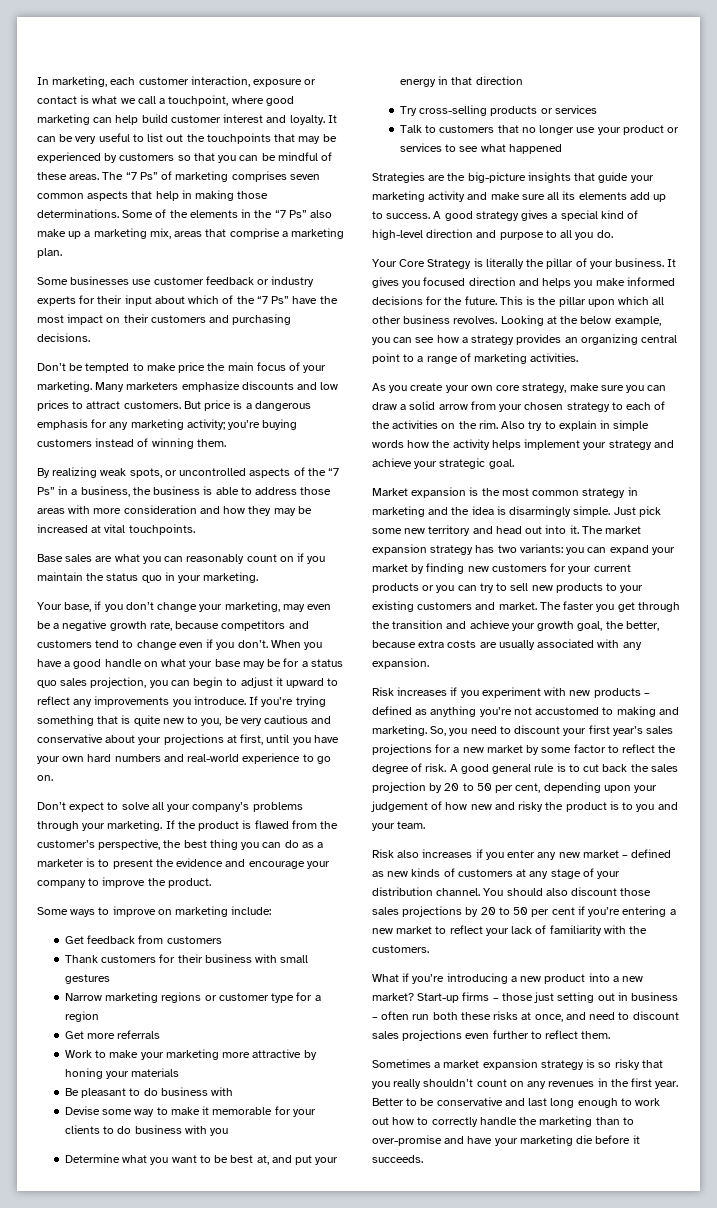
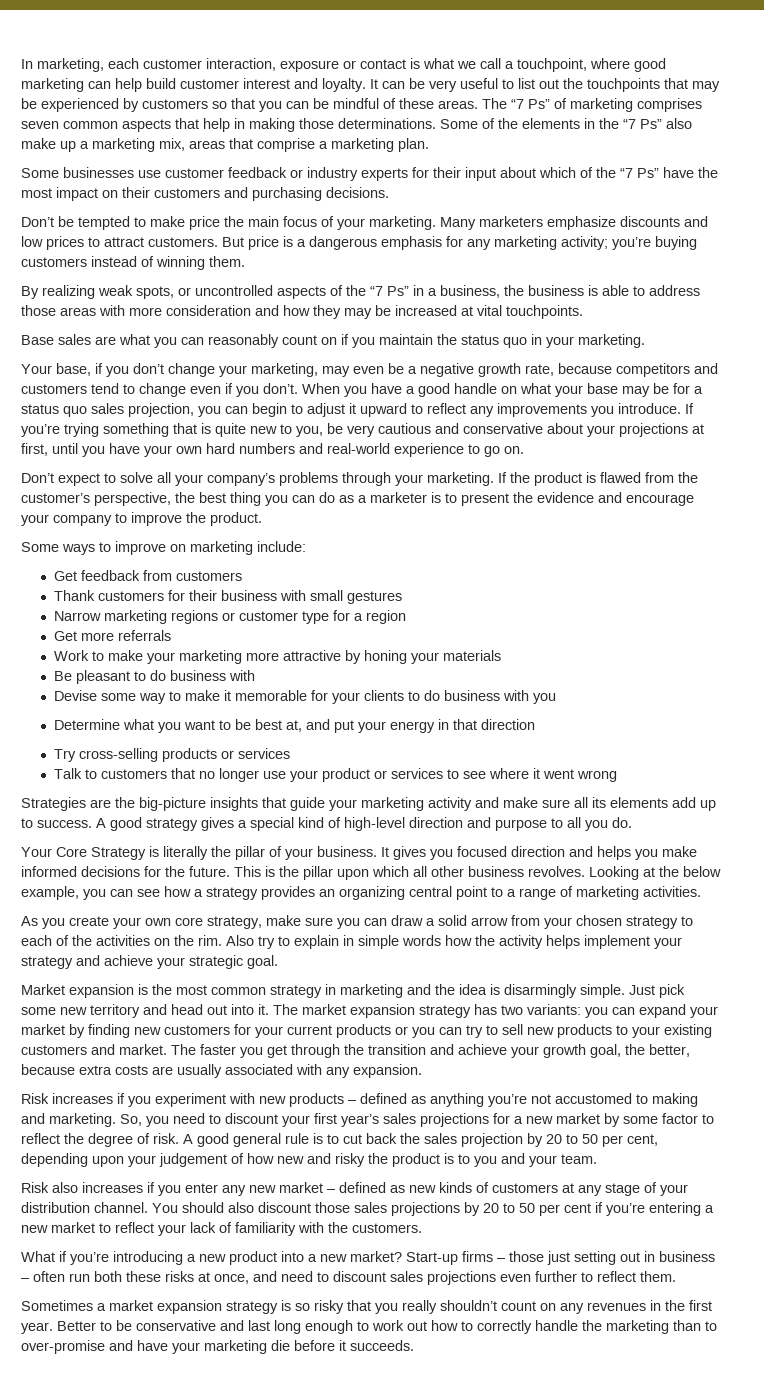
[480,144,562,154] what happened -> [488,768,617,782] where it went wrong

